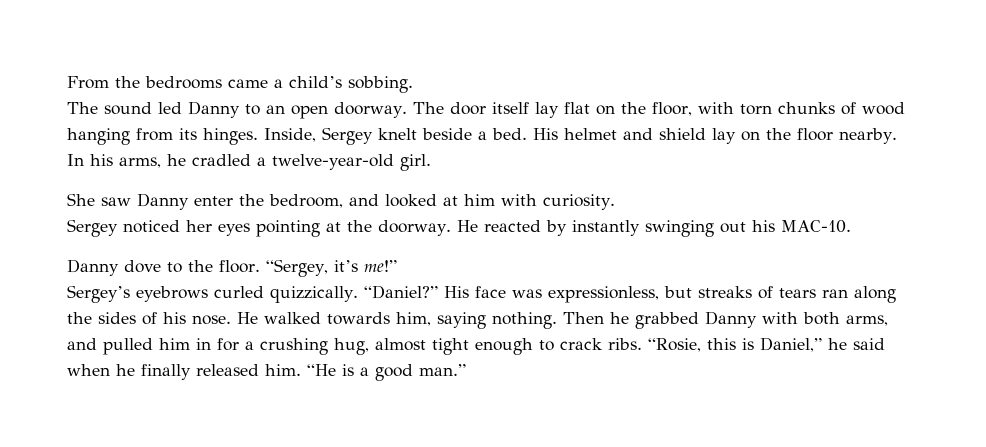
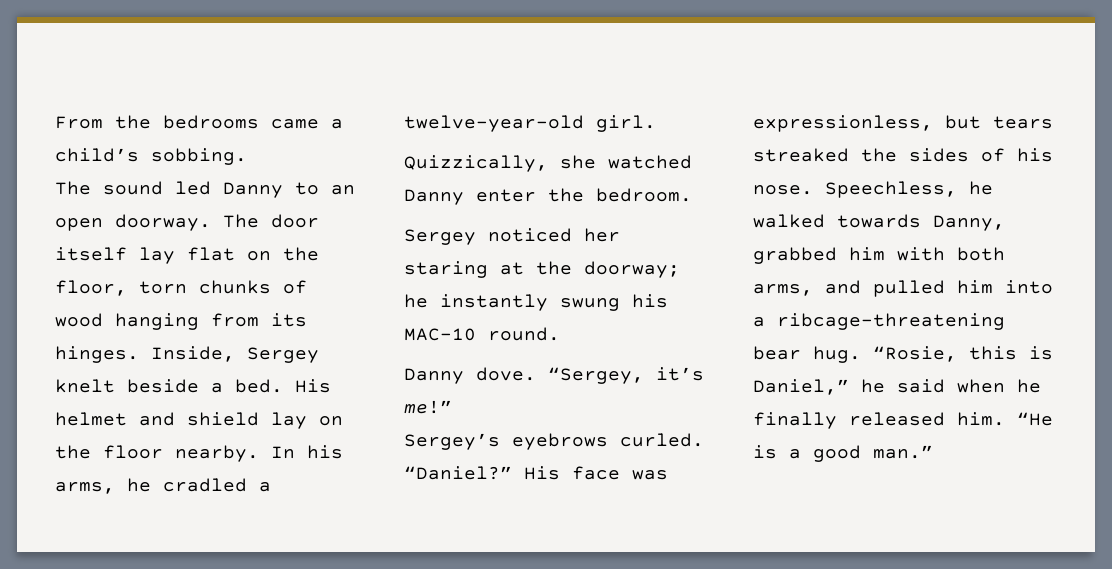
[697,102,734,114] with -> (127, 288) none
[67,193,615,210] [67,219,851,237] [67,259,260,276] She saw Danny enter the bedroom, and looked at him with curiosity. // Sergey noticed her eyes pointing at the doorway. He reacted by instantly swinging out his MAC-10. // Danny dove to the floor. -> [404,155,692,172] [404,188,692,205] [404,228,620,245] [404,261,680,278] [404,294,668,311] [404,327,560,341] [404,367,536,384] Quizzically, she watched Danny enter the bedroom. // Sergey noticed her staring at the doorway; he instantly swung his MAC-10 round. // Danny dove.
[214,286,358,303] curled quizzically. -> [620,433,704,447] curled.
[697,286,896,303] streaks of tears ran along -> [993,116,1053,129] [753,148,849,162] tears streaked
[237,311,757,329] He walked towards him, saying nothing. Then he grabbed Danny -> [825,181,993,198] [753,214,1005,231] [753,247,885,264] Speechless, he walked towards Danny, grabbed him
[196,338,642,355] in for a crushing hug, almost tight enough to crack ribs. -> [1005,280,1053,294] [753,313,1005,330] [753,346,861,363] into a ribcage-threatening bear hug.

